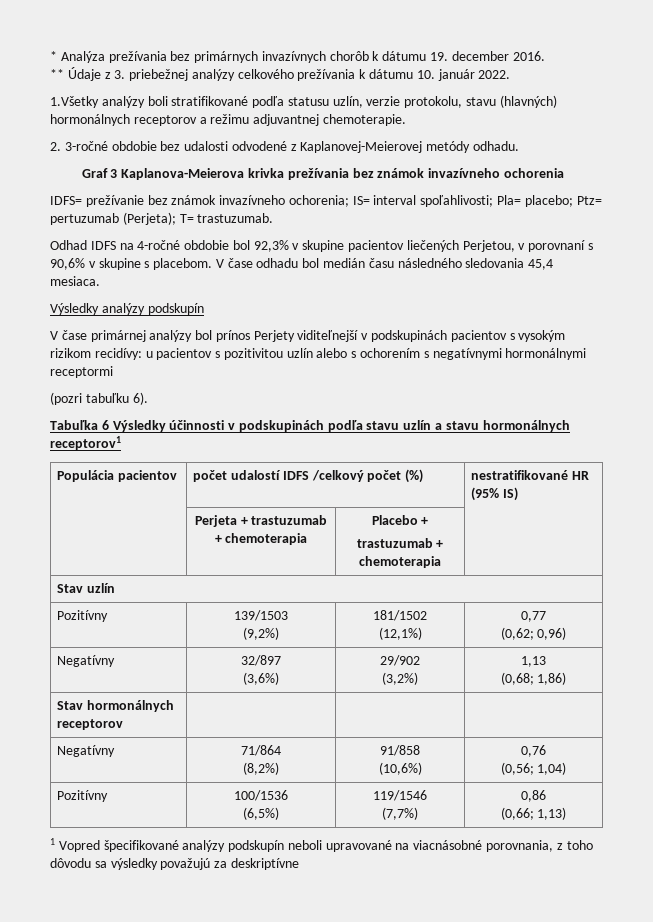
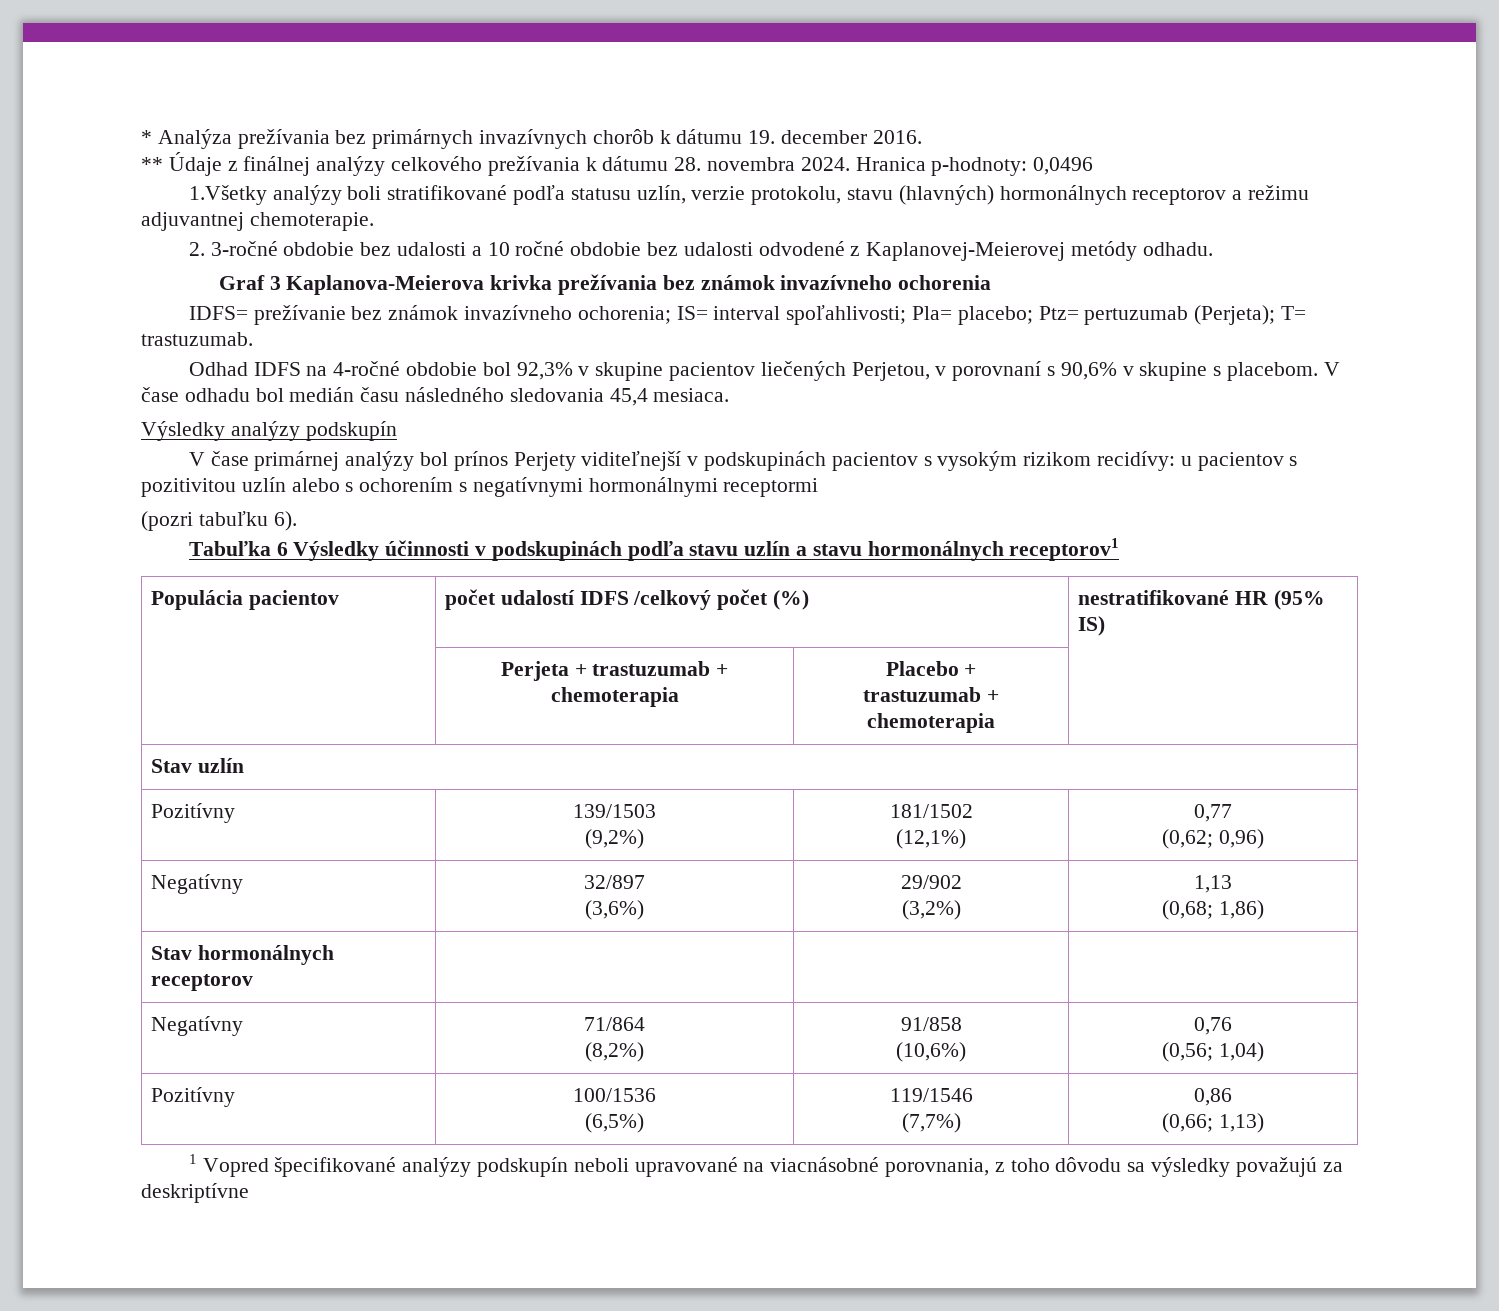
[114,69,189,81] 3. priebežnej -> [243,156,311,176] finálnej
[416,69,511,81] 10. január 2022. -> [674,157,1094,176] 28. novembra 2024. Hranica p-hodnoty: 0,0496
(229, 146) none -> [471,241,753,256] a 10 ročné obdobie bez udalosti

